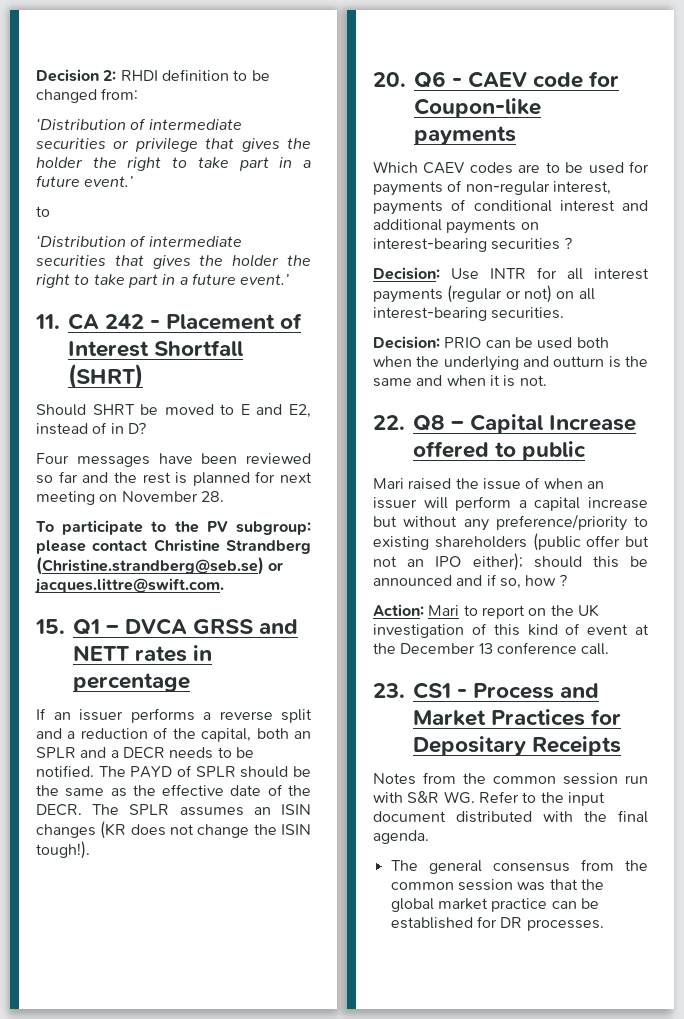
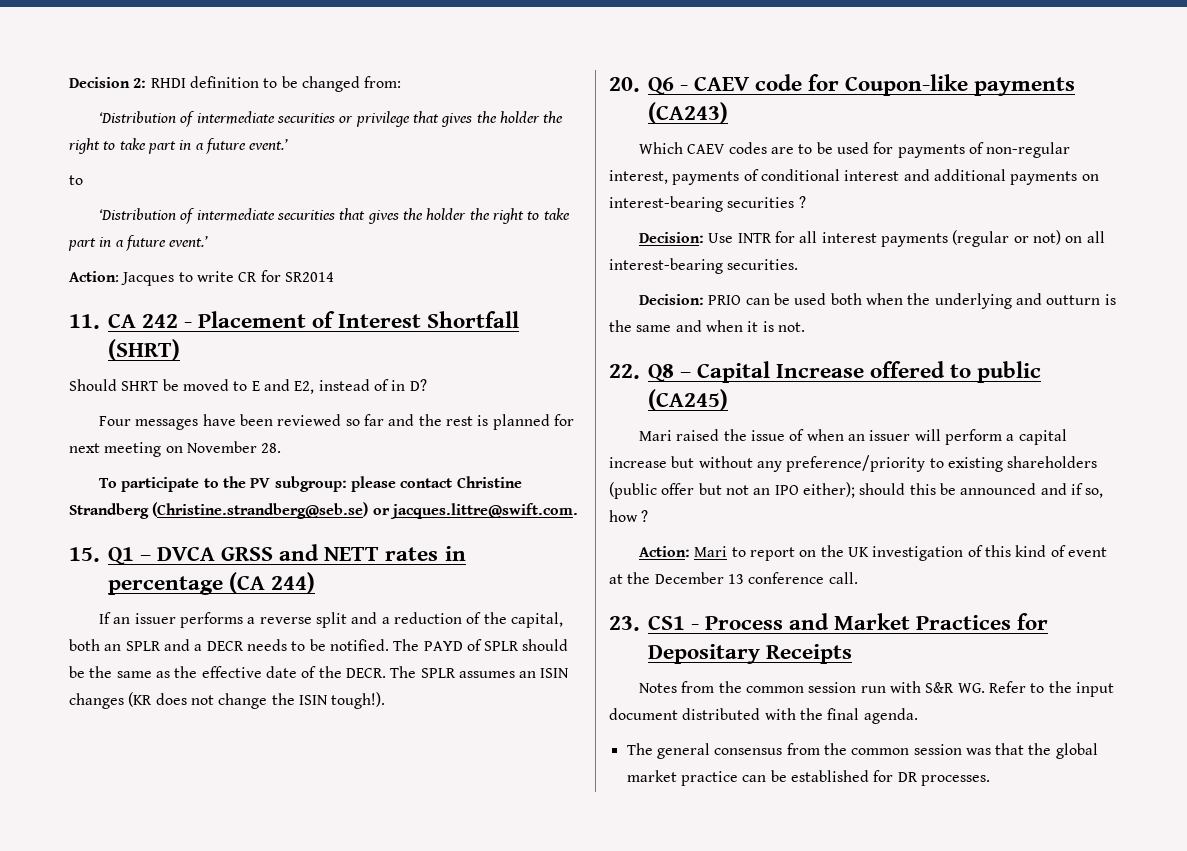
(290, 279) none -> [69,270,334,286] // Action: Jacques to write CR for SR2014
(190, 682) none -> [229,572,316,594] (CA 244)
(516, 135) none -> [648,102,728,124] (CA243)
(587, 451) none -> [648,389,728,411] (CA245)

